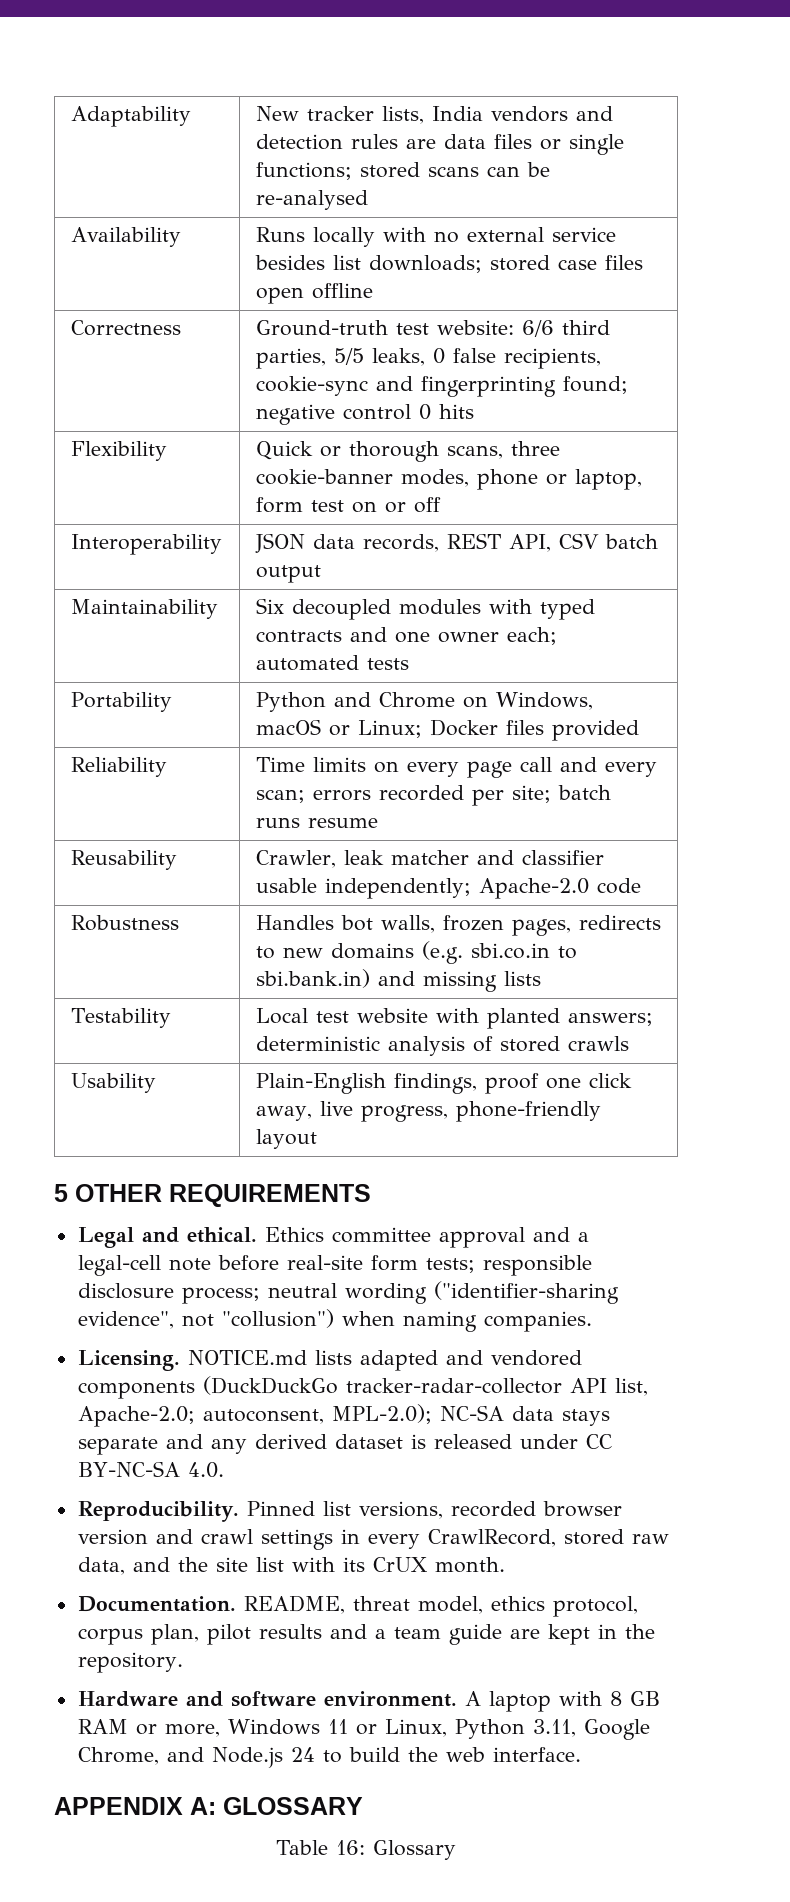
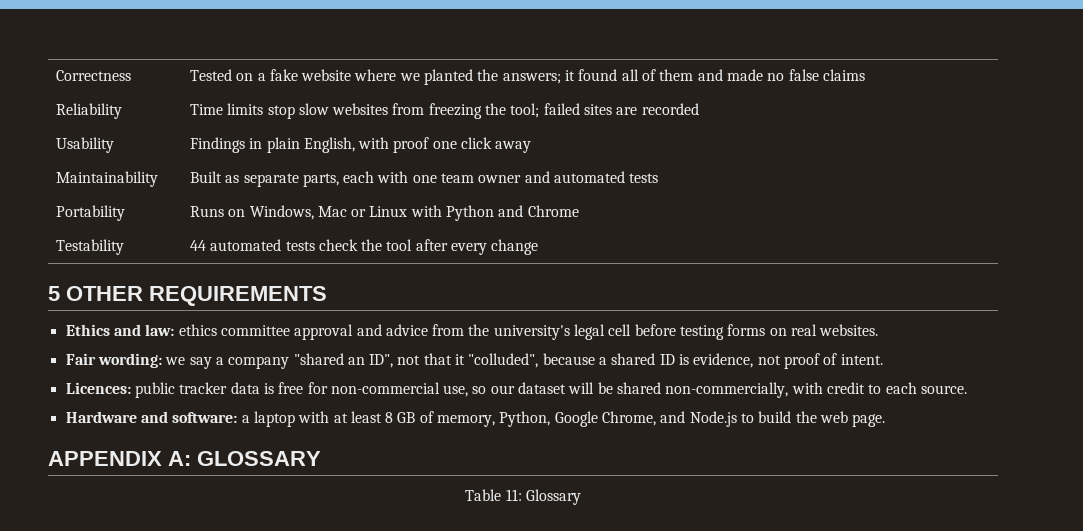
[70,106,191,127] [255,106,613,124] [255,134,624,155] [255,162,550,180] [255,190,368,210] [70,227,181,247] [255,227,616,247] [254,255,643,273] [255,283,373,304] [70,320,181,336] [255,320,610,337] [255,348,601,369] [255,376,628,397] [255,404,474,425] [70,441,167,461] [255,441,560,462] [255,469,642,490] [255,497,441,513] [70,534,222,555] [254,533,658,553] [255,565,321,583] [70,599,218,619] [255,598,595,620] [255,627,557,645] [255,655,409,671] [70,692,172,712] [255,692,593,712] [255,719,639,741] [70,757,167,777] [255,757,657,778] [255,785,611,806] [255,817,378,828] [70,850,177,870] [255,850,604,868] [255,878,641,899] [70,915,179,931] [255,915,661,936] [255,941,577,964] [255,969,541,992] [70,1008,171,1028] [255,1008,653,1029] [255,1036,629,1056] [70,1073,156,1093] [255,1073,632,1094] [255,1101,601,1122] [255,1129,317,1149] [54,1184,371,1207] [77,1227,589,1248] [77,1255,592,1276] [77,1281,619,1304] [77,1309,592,1332] [77,1350,582,1371] [77,1376,648,1399] [77,1404,610,1427] [77,1434,612,1455] [77,1461,224,1478] [77,1501,622,1522] [77,1529,669,1550] [77,1557,505,1575] [77,1595,638,1617] [77,1624,655,1645] [77,1652,183,1673] [77,1691,660,1712] [77,1719,576,1739] Adaptability | New tracker lists, India vendors and detection rules are data files or single functions; stored scans can be re-analysed // Availability | Runs locally with no external service besides list downloads; stored case files open offline // Correctness | Ground-truth test website: 6/6 third parties, 5/5 leaks, 0 false recipients, cookie-sync and fingerprinting found; negative control 0 hits // Flexibility | Quick or thorough scans, three cookie-banner modes, phone or laptop, form test on or off // Interoperability | JSON data records, REST API, CSV batch output // Maintainability | Six decoupled modules with typed contracts and one owner each; automated tests // Portability | Python and Chrome on Windows, macOS or Linux; Docker files provided // Reliability | Time limits on every page call and every scan; errors recorded per site; batch runs resume // Reusability | Crawler, leak matcher and classifier usable independently; Apache-2.0 code // Robustness | Handles bot walls, frozen pages, redirects to new domains (e.g. sbi.co.in to sbi.bank.in) and missing lists // Testability | Local test website with planted answers; deterministic analysis of stored crawls // Usability | Plain-English findings, proof one click away, live progress, phone-friendly layout // 5 OTHER REQUIREMENTS // Legal and ethical. Ethics committee approval and a legal-cell note before real-site form tests; responsible disclosure process; neutral wording ("identifier-sharing evidence", not "collusion") when naming companies. // Licensing. NOTICE.md lists adapted and vendored components (DuckDuckGo tracker-radar-collector API list, Apache-2.0; autoconsent, MPL-2.0); NC-SA data stays separate and any derived dataset is released under CC BY-NC-SA 4.0. // Reproducibility. Pinned list versions, recorded browser version and crawl settings in every CrawlRecord, stored raw data, and the site list with its CrUX month. // Documentation. README, threat model, ethics protocol, corpus plan, pilot results and a team guide are kept in the repository. // Hardware and software environment. A laptop with 8 GB RAM or more, Windows 11 or Linux, Python 3.11, -> [55,70,131,81] [189,69,865,85] [55,103,122,119] [189,103,699,119] [55,137,114,153] [189,137,532,153] [55,171,158,187] [189,171,659,187] [55,205,125,221] [189,205,579,221] [55,239,124,255] [189,239,539,255] [48,286,327,306] [65,324,879,340] [65,353,883,369] [65,382,968,398] [65,411,551,427] Correctness | Tested on a fake website where we planted the answers; it found all of them and made no false claims // Reliability | Time limits stop slow websites from freezing the tool; failed sites are recorded // Usability | Findings in plain English, with proof one click away // Maintainability | Built as separate parts, each with one team owner and automated tests // Portability | Runs on Windows, Mac or Linux with Python and Chrome // Testability | 44 automated tests check the tool after every change // 5 OTHER REQUIREMENTS // Ethics and law: ethics committee approval and advice from the university's legal cell before testing forms on real websites. // Fair wording: we say a company "shared an ID", not that it "colluded", because a shared ID is evidence, not proof of intent. // Licences: public tracker data is free for non-commercial use, so our dataset will be shared non-commercially, with credit to each source. // Hardware and software: a laptop with at least 8 GB of memory, Python,
[290,1747,315,1762] 24 -> (737, 419) none
[492,1747,581,1762] interface. -> [852,414,886,427] page.
[336,1840,366,1855] 16: -> [505,489,522,501] 11:

